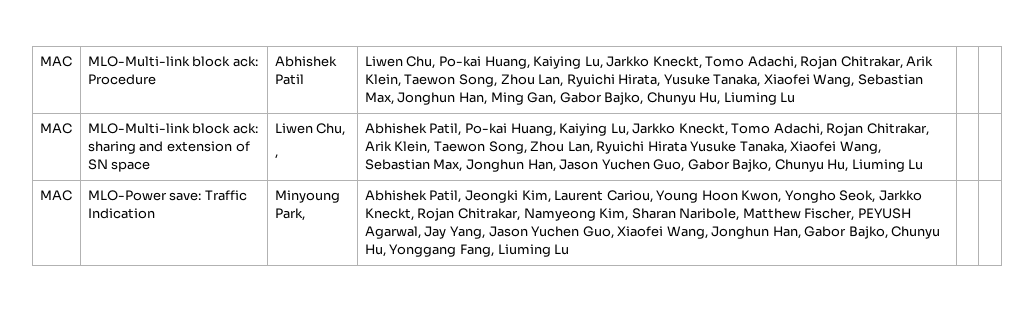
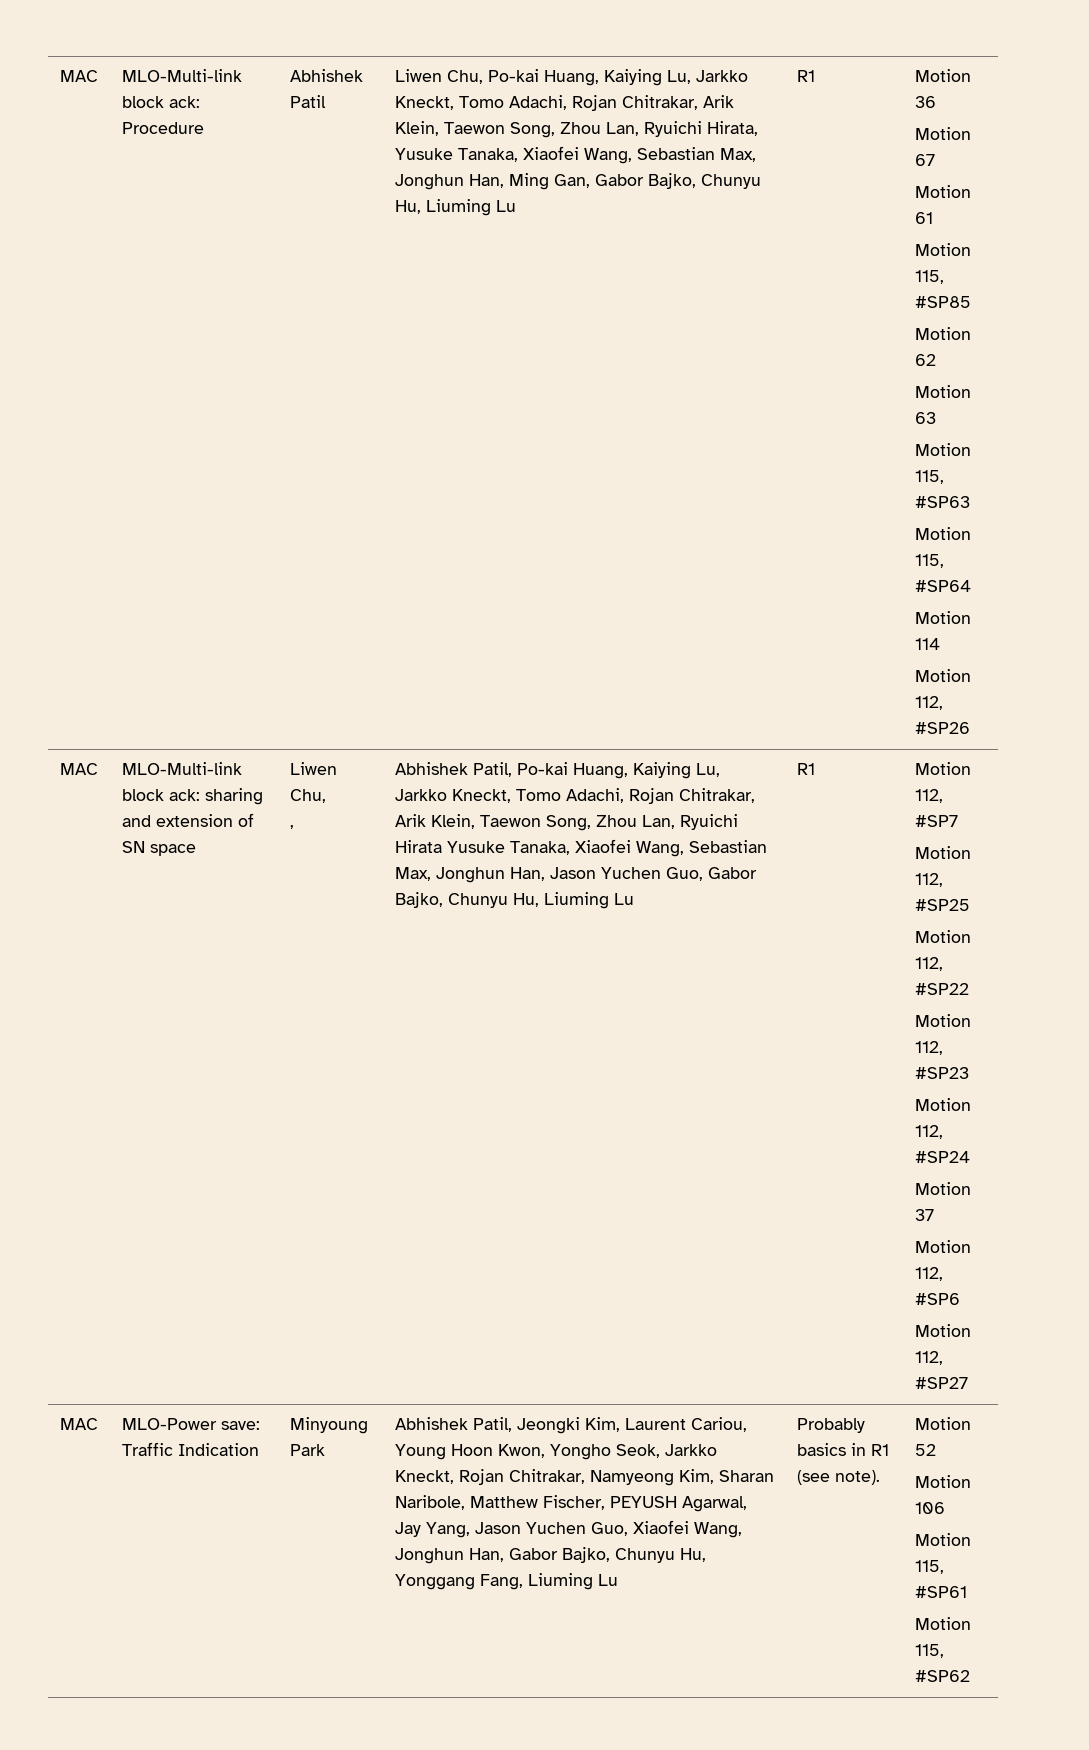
(796, 97) | -> [796,70,815,82] [914,69,971,82] [914,96,936,108] [914,127,971,140] [914,154,935,166] [914,185,971,198] [914,212,933,224] [914,243,971,256] [914,270,944,284] [914,296,971,308] [914,327,971,340] [914,354,936,366] [914,385,971,398] [914,412,936,424] [914,443,971,456] [914,470,944,484] [914,496,970,508] [914,527,971,540] [914,554,944,568] [914,580,971,592] [914,611,971,624] [914,638,940,650] [914,669,971,682] [914,696,943,710] [914,722,970,734] R1 | Motion 36 // Motion 67 // Motion 61 // Motion 115, #SP85 // Motion 62 // Motion 63 // Motion 115, #SP63 // Motion 115, #SP64 // Motion 114 // Motion 112, #SP26
(924, 164) | -> [796,763,815,775] [914,762,971,775] [914,789,943,803] [914,815,958,827] [914,846,971,859] [914,873,943,887] [914,899,970,911] [914,930,971,943] [914,957,943,971] [914,983,969,995] [914,1014,971,1027] [914,1041,943,1055] [914,1067,969,1079] [914,1098,971,1111] [914,1125,943,1139] [914,1151,970,1163] [914,1182,971,1195] [914,1209,934,1221] [914,1240,971,1253] [914,1267,943,1281] [914,1293,960,1305] [914,1324,971,1337] [914,1351,943,1365] [914,1377,968,1389] R1 | Motion 112, #SP7 // Motion 112, #SP25 // Motion 112, #SP22 // Motion 112, #SP23 // Motion 112, #SP24 // Motion 37 // Motion 112, #SP6 // Motion 112, #SP27
[274,208,305,221] Park, -> [289,1444,325,1456] Park
(570, 249) | -> [796,1418,865,1433] [796,1443,889,1456] [796,1470,880,1485] [914,1417,971,1430] [914,1444,936,1456] [914,1475,971,1488] [914,1502,945,1514] [914,1533,971,1546] [914,1560,944,1574] [914,1586,967,1598] [914,1617,971,1630] [914,1644,944,1658] [914,1670,970,1682] Probably basics in R1 (see note). | Motion 52 // Motion 106 // Motion 115, #SP61 // Motion 115, #SP62

